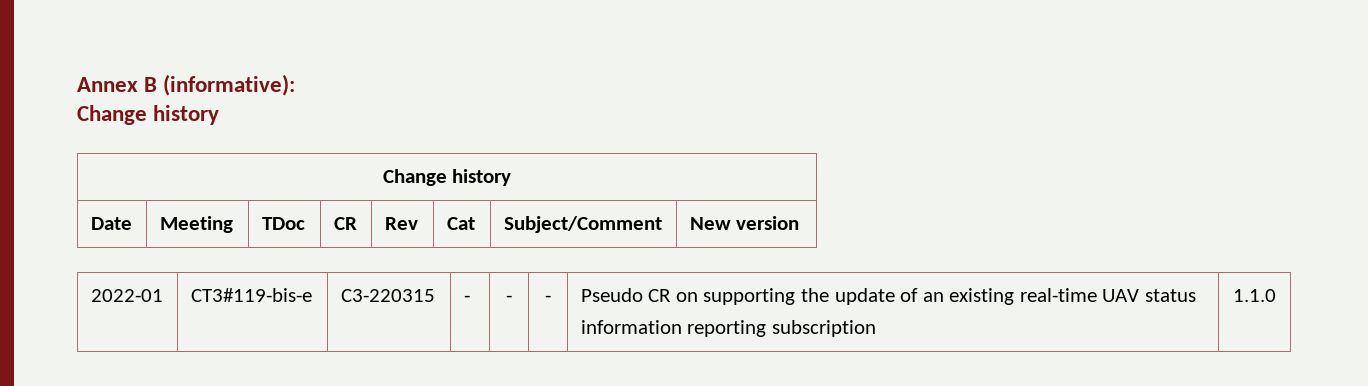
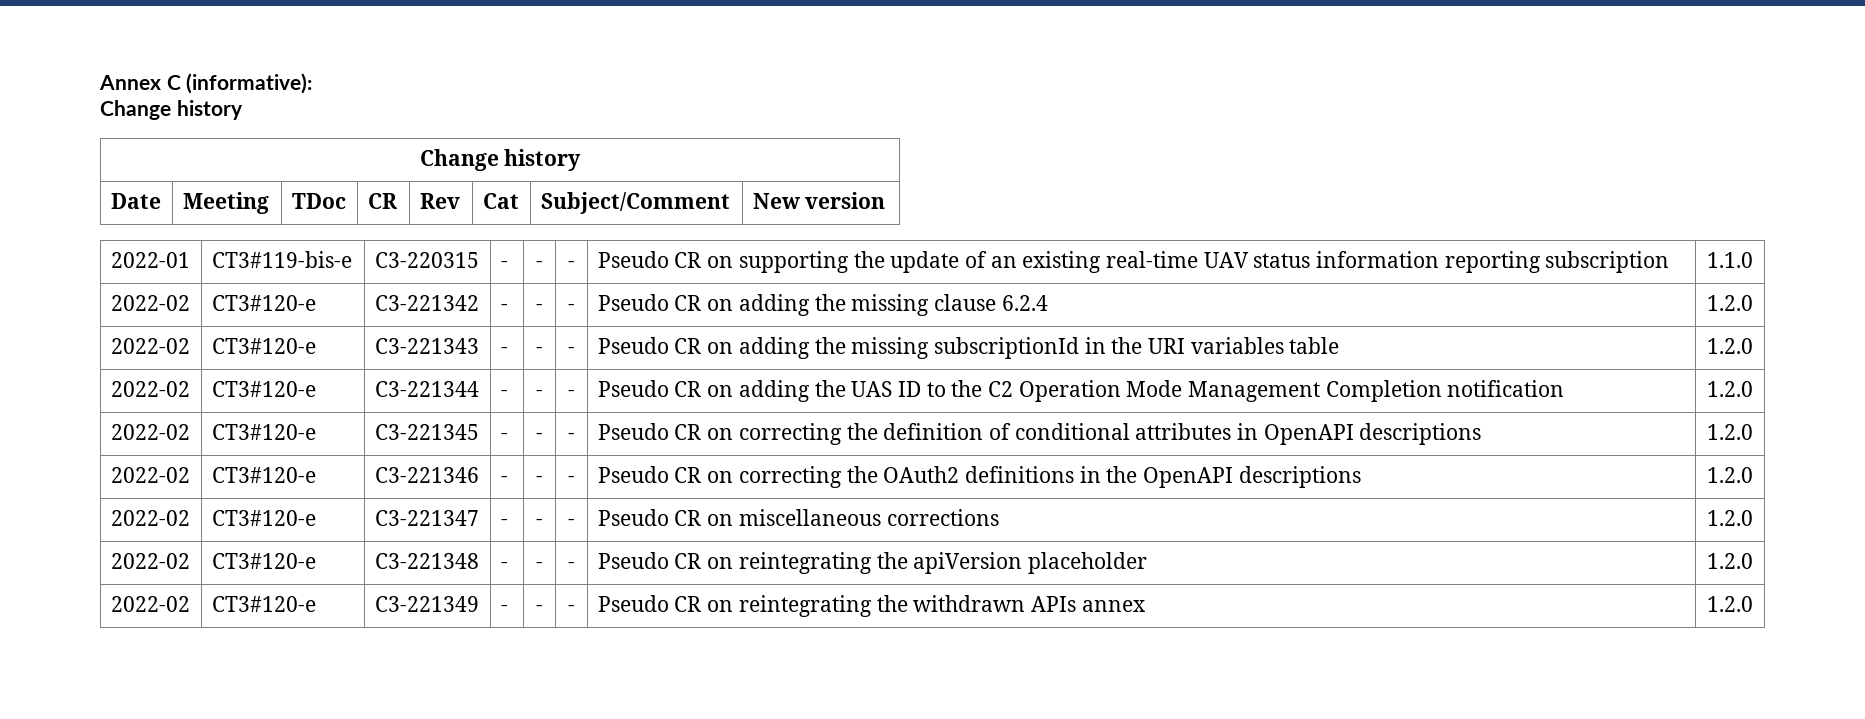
[144,77,158,92] B -> [166,75,181,90] C
(1276, 295) none -> [110,295,190,311] [211,295,316,311] [374,295,479,311] [500,304,508,311] [536,304,543,311] [568,304,575,311] [597,294,1048,316] [1707,295,1753,311] [110,338,190,354] [211,338,316,354] [374,338,479,354] [500,347,508,354] [536,347,543,354] [568,347,575,354] [597,337,1340,359] [1707,338,1753,354] [110,381,190,397] [211,381,316,397] [374,381,479,397] [500,390,508,397] [536,390,543,397] [568,390,575,397] [597,380,1565,402] [1707,381,1753,397] [110,424,190,440] [211,424,316,440] [374,424,479,440] [500,433,508,440] [536,433,543,440] [568,433,575,440] [597,423,1482,445] [1707,424,1753,440] [110,467,190,483] [211,467,316,483] [374,467,479,483] [500,476,508,483] [536,476,543,483] [568,476,575,483] [597,466,1361,488] [1707,467,1753,483] [110,510,190,526] [211,510,316,526] [374,510,479,526] [500,519,508,526] [536,519,543,526] [568,519,575,526] [597,509,999,526] [1707,510,1753,526] [110,553,190,569] [211,553,316,569] [374,553,479,569] [500,562,508,569] [536,562,543,569] [568,562,575,569] [597,552,1147,574] [1707,553,1753,569] [110,596,190,612] [211,596,316,612] [374,596,479,612] [500,605,508,612] [536,605,543,612] [568,605,575,612] [597,595,1146,617] [1707,596,1753,612] // 2022-02 | CT3#120-e | C3-221342 | - | - | - | Pseudo CR on adding the missing clause 6.2.4 | 1.2.0 // 2022-02 | CT3#120-e | C3-221343 | - | - | - | Pseudo CR on adding the missing subscriptionId in the URI variables table | 1.2.0 // 2022-02 | CT3#120-e | C3-221344 | - | - | - | Pseudo CR on adding the UAS ID to the C2 Operation Mode Management Completion notification | 1.2.0 // 2022-02 | CT3#120-e | C3-221345 | - | - | - | Pseudo CR on correcting the definition of conditional attributes in OpenAPI descriptions | 1.2.0 // 2022-02 | CT3#120-e | C3-221346 | - | - | - | Pseudo CR on correcting the OAuth2 definitions in the OpenAPI descriptions | 1.2.0 // 2022-02 | CT3#120-e | C3-221347 | - | - | - | Pseudo CR on miscellaneous corrections | 1.2.0 // 2022-02 | CT3#120-e | C3-221348 | - | - | - | Pseudo CR on reintegrating the apiVersion placeholder | 1.2.0 // 2022-02 | CT3#120-e | C3-221349 | - | - | - | Pseudo CR on reintegrating the withdrawn APIs annex | 1.2.0

